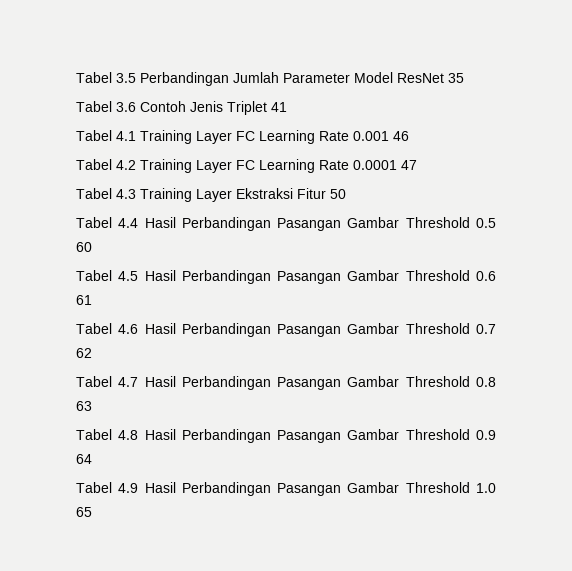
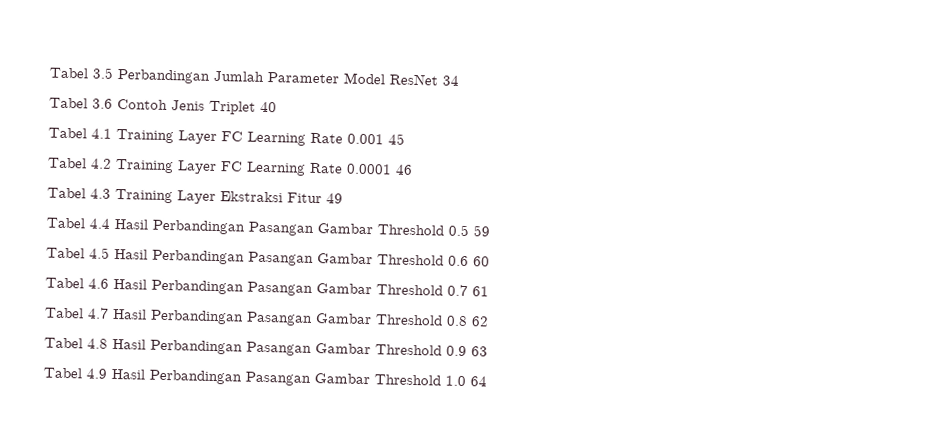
[448,73,464,83] 35 -> [442,75,459,86] 34
[271,102,287,112] 41 -> [260,101,277,113] 40
[393,131,409,141] 46 -> [388,133,405,145] 45
[401,160,417,170] 47 -> [395,164,413,175] 46
[330,189,346,199] 50 -> [326,193,343,204] 49
[76,242,92,252] 60 -> [473,225,490,237] 59
[76,295,92,305] 61 -> [473,256,490,267] 60
[76,348,92,358] 62 -> [472,286,489,297] 61
[76,401,92,411] 63 -> [471,316,489,327] 62
[76,454,92,464] 64 -> [471,346,488,357] 63
[76,507,92,517] 65 -> [470,376,487,387] 64

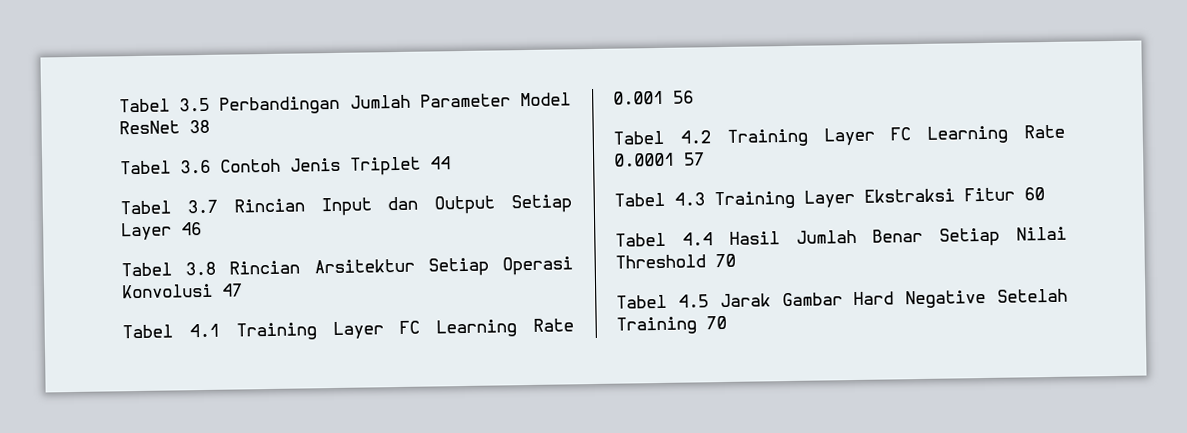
[442,75,459,86] 34 -> [189,119,210,134] 38
[260,101,277,113] 40 -> [430,156,451,170] [120,194,572,217] [121,222,202,241] [121,256,573,277] [122,283,243,299] 44 // Tabel 3.7 Rincian Input dan Output Setiap Layer 46 // Tabel 3.8 Rincian Arsitektur Setiap Operasi Konvolusi 47
[388,133,405,145] 45 -> [673,90,694,104] 56
[395,164,413,175] 46 -> [684,152,705,166] 57
[326,193,343,204] 49 -> [1024,187,1045,201] 60
[152,219,490,237] [46,247,490,267] [45,277,489,297] [45,307,489,327] [44,337,488,357] [43,367,487,387] Perbandingan Pasangan Gambar Threshold 0.5 59 // Tabel 4.5 Hasil Perbandingan Pasangan Gambar Threshold 0.6 60 // Tabel 4.6 Hasil Perbandingan Pasangan Gambar Threshold 0.7 61 // Tabel 4.7 Hasil Perbandingan Pasangan Gambar Threshold 0.8 62 // Tabel 4.8 Hasil Perbandingan Pasangan Gambar Threshold 0.9 63 // Tabel 4.9 Hasil Perbandingan Pasangan Gambar Threshold 1.0 64 -> [795,226,1067,247] [615,253,736,269] [616,288,1068,309] [616,315,727,335] Jumlah Benar Setiap Nilai Threshold 70 // Tabel 4.5 Jarak Gambar Hard Negative Setelah Training 70

